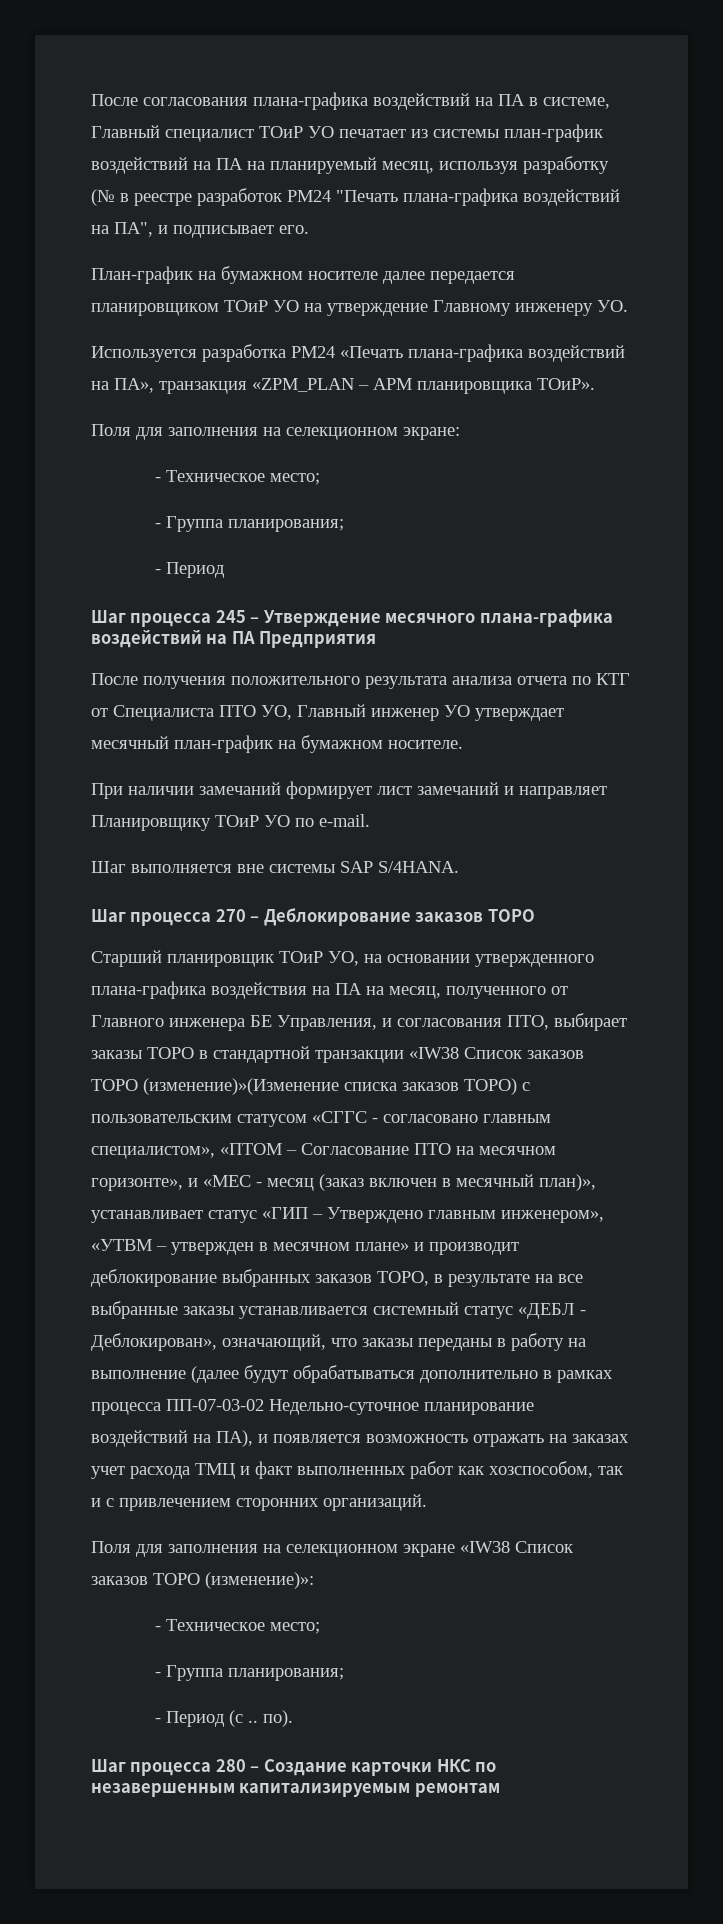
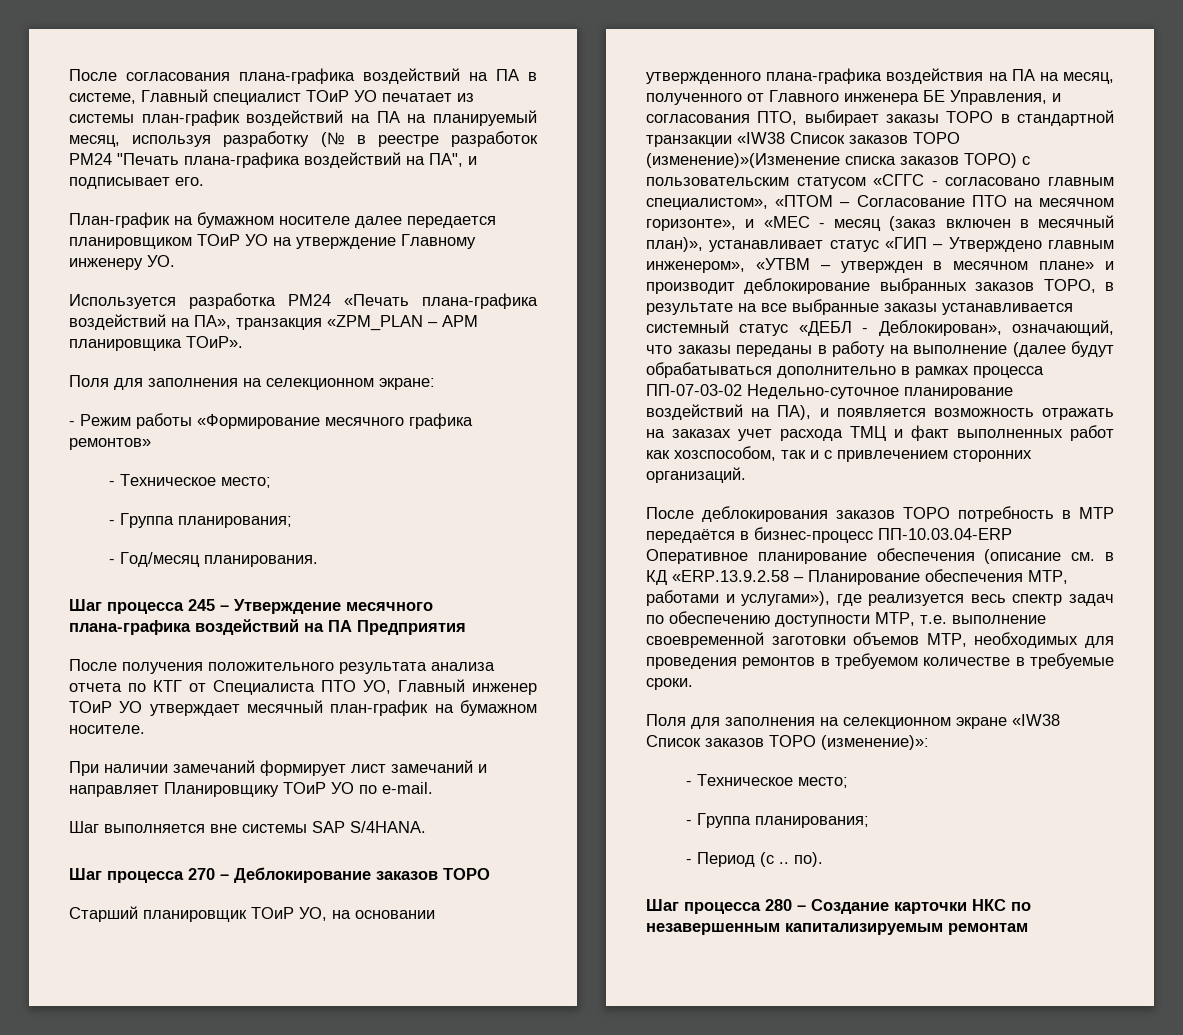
[154,470,320,485] [154,516,344,532] [154,562,224,578] // - Техническое место; // - Группа планирования; // - Период -> [69,413,473,429] [69,438,151,450] [109,474,272,488] [109,513,293,528] [109,552,319,567] // - Режим работы «Формирование месячного графика ремонтов» // - Техническое место; // - Группа планирования; // - Год/месяц планирования.
(439, 714) none -> [69,701,112,713] ТОиР
(427, 1502) none -> [646,506,1114,522] [646,527,1012,543] [646,548,1114,564] [646,569,1068,585] [646,590,1114,606] [646,611,1046,627] [646,632,1114,648] [646,653,1114,669] [646,678,693,690] // После деблокирования заказов ТОРО потребность в МТР передаётся в бизнес-процесс ПП-10.03.04-ERP Оперативное планирование обеспечения (описание см. в КД «ERP.13.9.2.58 – Планирование обеспечения МТР, работами и услугами»), где реализуется весь спектр задач по обеспечению доступности МТР, т.е. выполнение своевременной заготовки объемов МТР, необходимых для проведения ремонтов в требуемом количестве в требуемые сроки.

